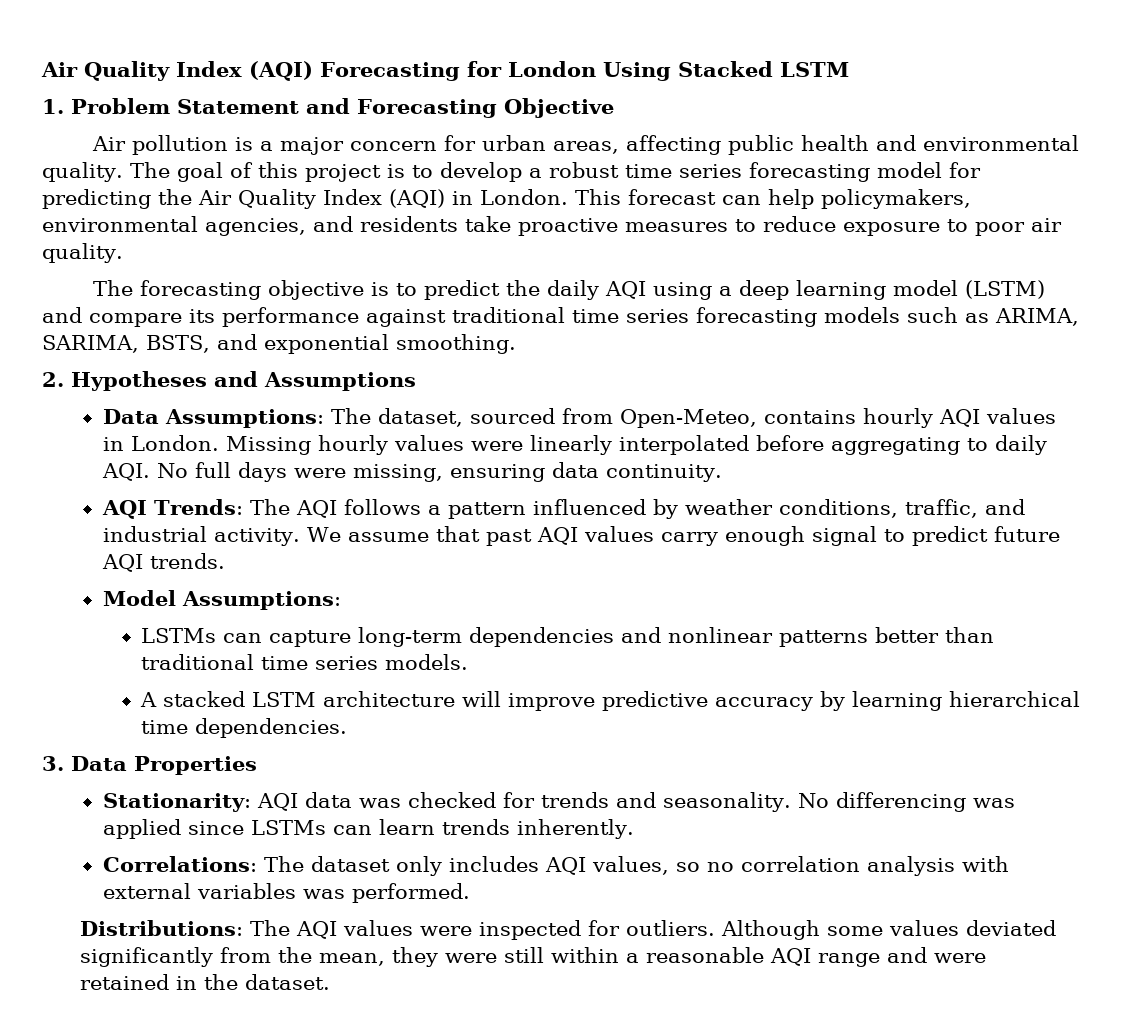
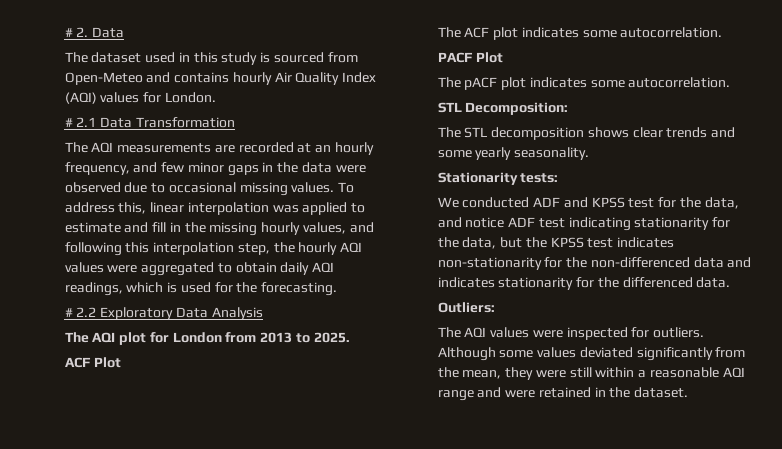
[41,61,849,81] [42,98,614,118] [92,135,1080,155] [42,162,981,182] [42,189,971,209] [42,216,1062,236] [42,243,123,263] [93,280,1046,300] [42,307,1079,327] [42,334,516,354] [42,371,416,391] [102,408,1056,428] [102,435,1047,455] [101,462,722,482] [101,499,1025,519] [102,526,1060,546] [101,553,225,572] [102,590,341,610] [141,627,995,647] [141,654,469,670] [140,691,1081,711] [141,718,348,738] [42,756,257,775] [102,792,1015,812] [102,819,634,839] [102,856,1009,876] [102,883,470,903] [80,920,244,936] Air Quality Index (AQI) Forecasting for London Using Stacked LSTM // 1. Problem Statement and Forecasting Objective // Air pollution is a major concern for urban areas, affecting public health and environmental quality. The goal of this project is to develop a robust time series forecasting model for predicting the Air Quality Index (AQI) in London. This forecast can help policymakers, environmental agencies, and residents take proactive measures to reduce exposure to poor air quality. // The forecasting objective is to predict the daily AQI using a deep learning model (LSTM) and compare its performance against traditional time series forecasting models such as ARIMA, SARIMA, BSTS, and exponential smoothing. // 2. Hypotheses and Assumptions // Data Assumptions: The dataset, sourced from Open-Meteo, contains hourly AQI values in London. Missing hourly values were linearly interpolated before aggregating to daily AQI. No full days were missing, ensuring data continuity. // AQI Trends: The AQI follows a pattern influenced by weather conditions, traffic, and industrial activity. We assume that past AQI values carry enough signal to predict future AQI trends. // Model Assumptions: // LSTMs can capture long-term dependencies and nonlinear patterns better than traditional time series models. // A stacked LSTM architecture will improve predictive accuracy by learning hierarchical time dependencies. // 3. Data Properties // Stationarity: AQI data was checked for trends and seasonality. No differencing was applied since LSTMs can learn trends inherently. // Correlations: The dataset only includes AQI values, so no correlation analysis with external variables was performed. // Distributions: -> [64,27,125,38] [64,52,358,65] [64,72,377,85] [64,92,216,104] [64,117,235,128] [64,142,374,155] [64,162,366,176] [64,182,355,196] [64,202,366,215] [64,222,374,236] [64,242,363,256] [64,262,335,276] [64,282,338,296] [64,307,263,320] [64,332,350,345] [64,357,122,368] [437,27,723,40] [437,52,504,63] [437,77,731,90] [437,102,569,115] [437,127,736,140] [437,147,590,160] [437,172,559,185] [437,197,739,209] [437,217,731,231] [437,237,675,249] [437,257,752,270] [437,277,731,290] [437,302,495,313] # 2. Data // The dataset used in this study is sourced from Open-Meteo and contains hourly Air Quality Index (AQI) values for London. // # 2.1 Data Transformation // The AQI measurements are recorded at an hourly frequency, and few minor gaps in the data were observed due to occasional missing values. To address this, linear interpolation was applied to estimate and fill in the missing hourly values, and following this interpolation step, the hourly AQI values were aggregated to obtain daily AQI readings, which is used for the forecasting. // # 2.2 Exploratory Data Analysis // The AQI plot for London from 2013 to 2025. // ACF Plot // The ACF plot indicates some autocorrelation. // PACF Plot // The pACF plot indicates some autocorrelation. // STL Decomposition: // The STL decomposition shows clear trends and some yearly seasonality. // Stationarity tests: // We conducted ADF and KPSS test for the data, and notice ADF test indicating stationarity for the data, but the KPSS test indicates non-stationarity for the non-differenced data and indicates stationarity for the differenced data. // Outliers: //

